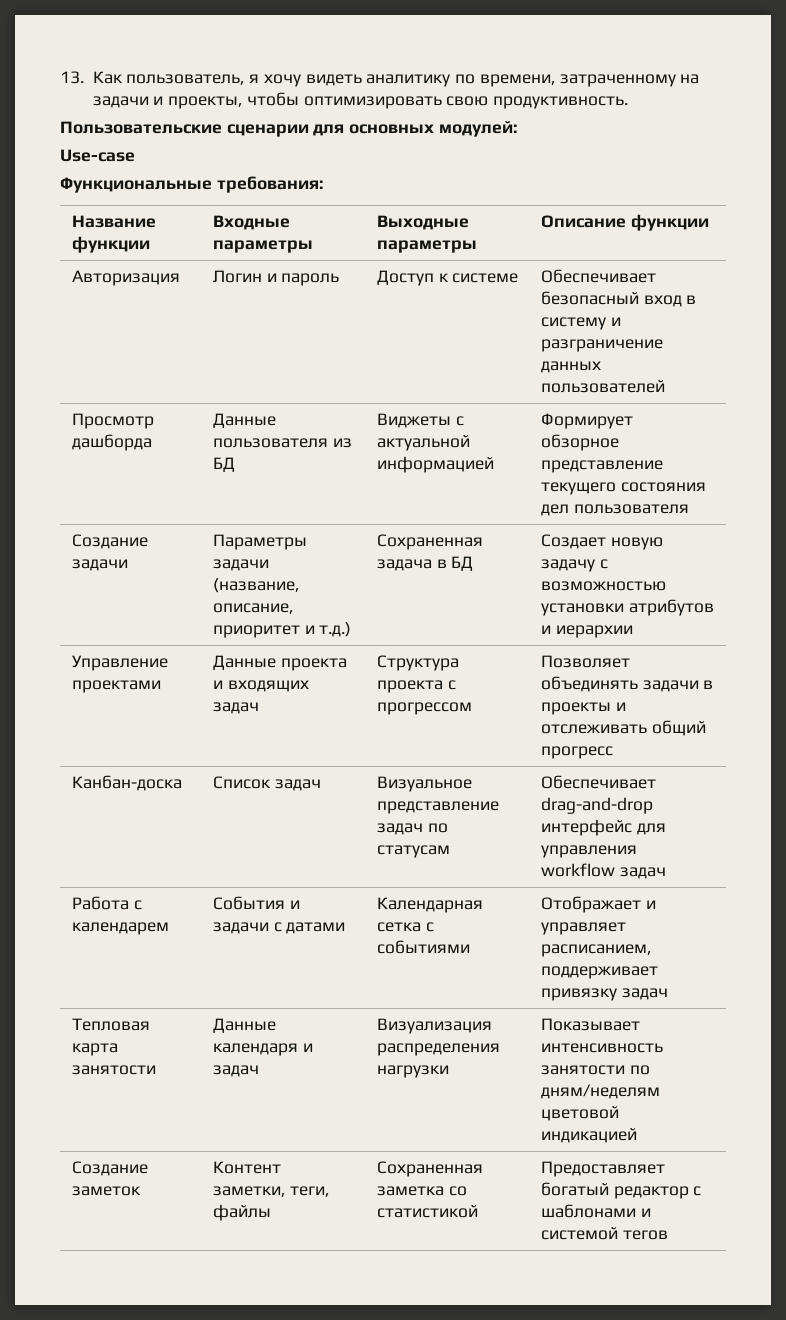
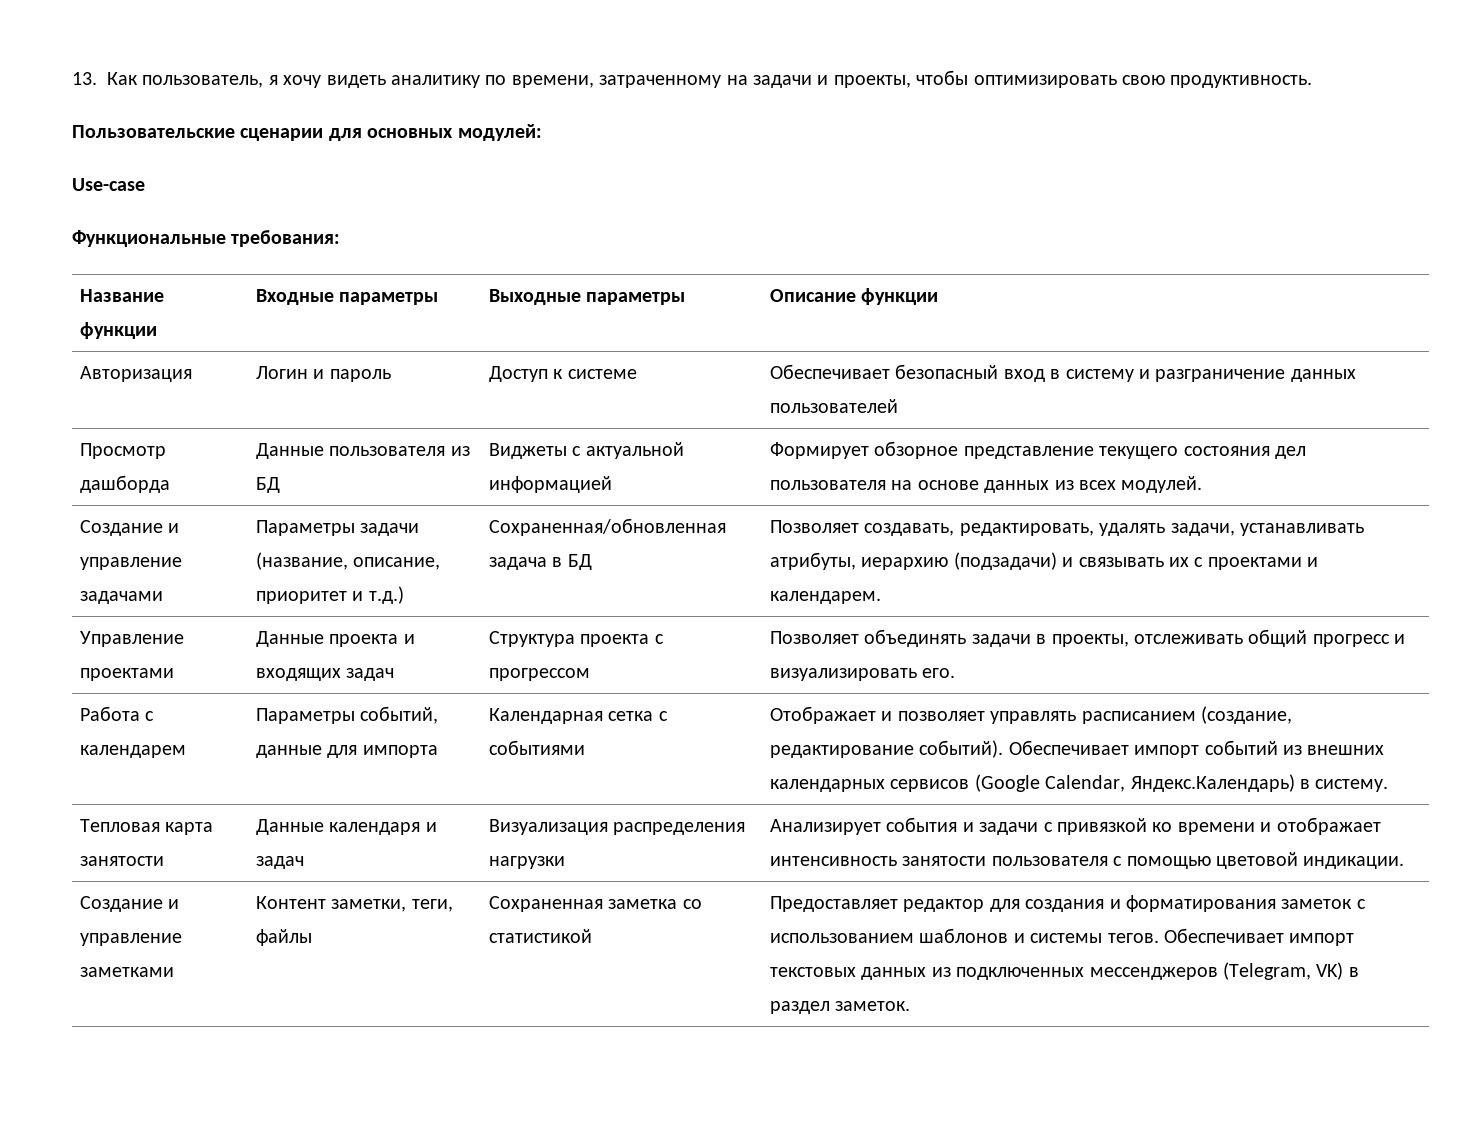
[71,534,148,549] [71,559,128,571] // Создание задачи -> [891,476,1203,493] [80,520,180,536] [80,557,183,570] [80,591,164,604] на основе данных из всех модулей. // Создание и управление задачами
[376,534,483,550] Сохраненная -> [489,518,727,536] Сохраненная/обновленная
[540,534,663,550] [540,559,608,572] [540,581,666,591] [540,599,714,616] [540,625,633,638] Создает новую задачу с возможностью установки атрибутов и иерархии -> [770,520,1365,536] [770,552,1319,570] [770,591,882,604] Позволяет создавать, редактировать, удалять задачи, устанавливать атрибуты, иерархию (подзадачи) и связывать их с проектами и календарем.
[540,702,626,715] проекты и -> [1051,634,1129,647] проекты,
[71,775,182,791] [212,776,321,791] [376,776,472,792] [376,801,499,814] [376,823,448,835] [376,845,450,858] [540,775,656,789] [540,797,653,814] [540,819,666,836] [540,845,637,858] [540,863,666,879] [71,896,142,910] [71,922,169,935] [212,896,300,910] [212,922,346,934] // Канбан-доска | Список задач | Визуальное представление задач по статусам | Обеспечивает drag-and-drop интерфейс для управления workflow задач // Работа с календарем | События и задачи с датами -> [1394,634,1406,644] [770,668,956,681] [80,706,155,721] [80,745,187,758] [256,706,439,724] [256,745,438,758] и визуализировать его. // Работа с календарем | Параметры событий, данные для импорта
[540,922,626,935] [540,944,651,957] [540,966,658,979] [540,988,668,1001] управляет расписанием, поддерживает привязку задач -> [897,706,1293,724] [770,740,1385,758] [770,774,1389,792] позволяет управлять расписанием (создание, редактирование событий). Обеспечивает импорт событий из внешних календарных сервисов (Google Calendar, Яндекс.Календарь) в систему.
[540,1018,640,1031] [540,1043,663,1053] [540,1065,650,1075] [540,1084,660,1099] [540,1106,619,1121] [540,1128,637,1143] [71,1161,148,1176] [71,1186,141,1196] Показывает интенсивность занятости по дням/неделям цветовой индикацией // Создание заметок -> [770,817,1381,835] [770,852,1405,869] [80,896,180,912] [80,933,183,946] [80,967,175,977] Анализирует события и задачи с привязкой ко времени и отображает интенсивность занятости пользователя с помощью цветовой индикации. // Создание и управление заметками
[540,1182,702,1199] [540,1204,651,1218] [540,1227,668,1240] богатый редактор с шаблонами и системой тегов -> [903,895,1366,912] [770,928,1355,946] [770,962,1359,980] [770,1001,911,1014] редактор для создания и форматирования заметок с использованием шаблонов и системы тегов. Обеспечивает импорт текстовых данных из подключенных мессенджеров (Telegram, VK) в раздел заметок.

